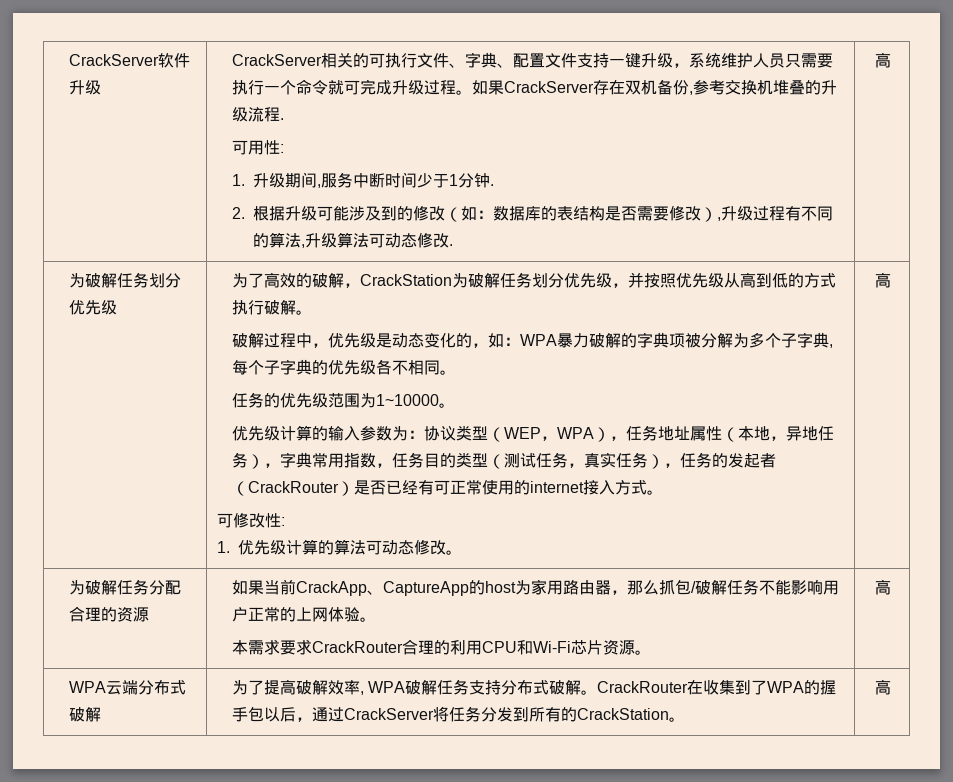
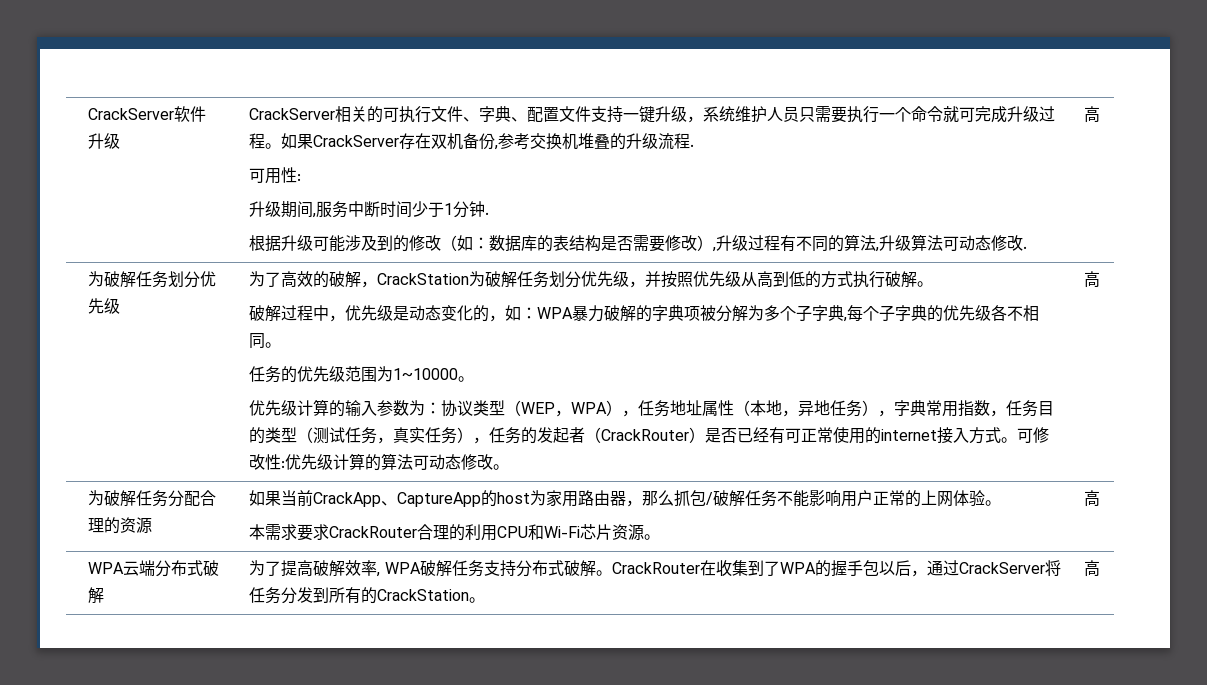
[231,174,245,186] 1. -> (302, 177) none
[231,207,245,219] 2. -> (490, 213) none
(663, 492) // -> (1018, 440) none
[217,541,231,553] // 1. -> (286, 464) none

